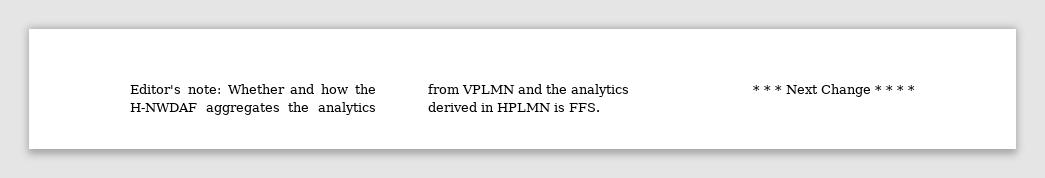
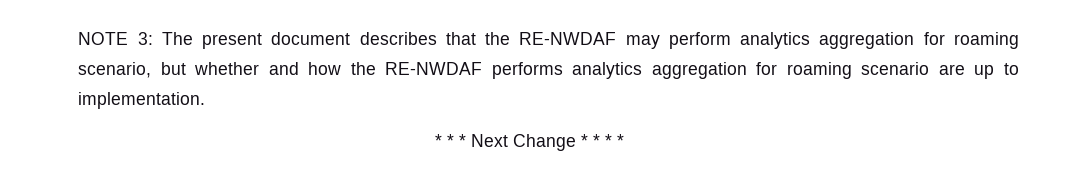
[130,84,376,94] [130,102,376,115] [428,84,630,97] [428,102,601,112] Editor's note: Whether and how the H-NWDAF aggregates the analytics from VPLMN and the analytics derived in HPLMN is FFS. -> [78,32,1020,49] [78,62,1020,79] [78,92,206,109] NOTE 3: The present document describes that the RE-NWDAF may perform analytics aggregation for roaming scenario, but whether and how the RE-NWDAF performs analytics aggregation for roaming scenario are up to implementation.

